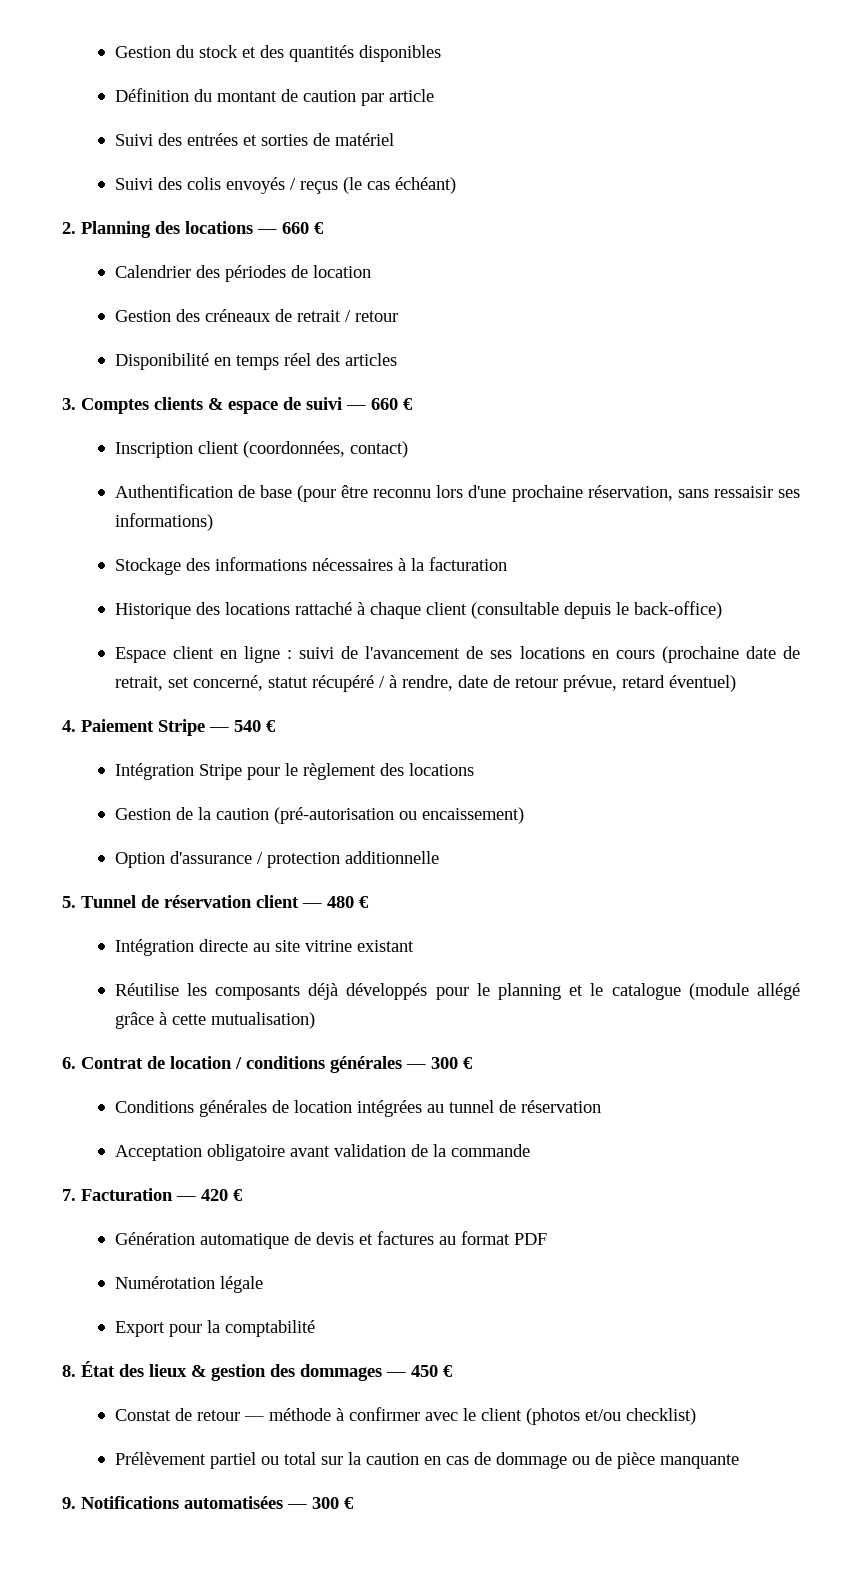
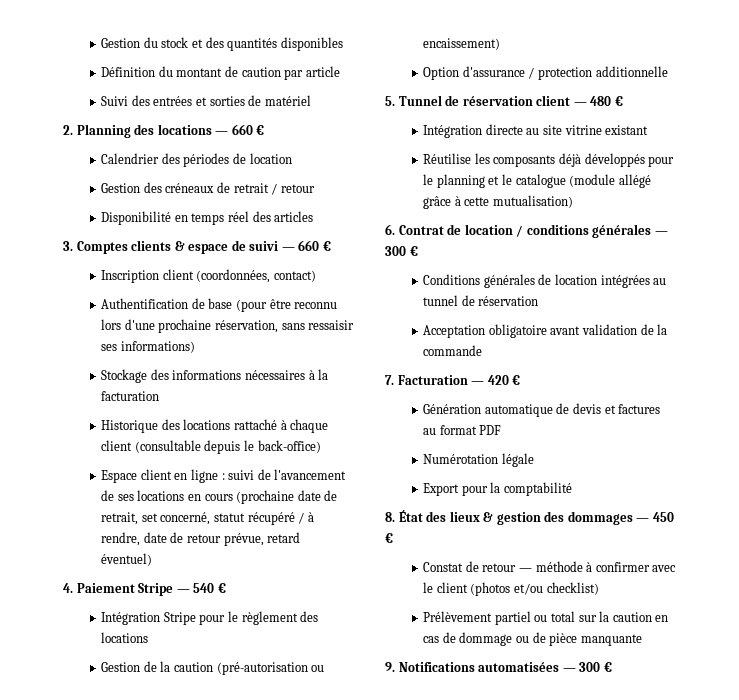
[114,177,456,194] // Suivi des colis envoyés / reçus (le cas échéant) -> (311, 100) none

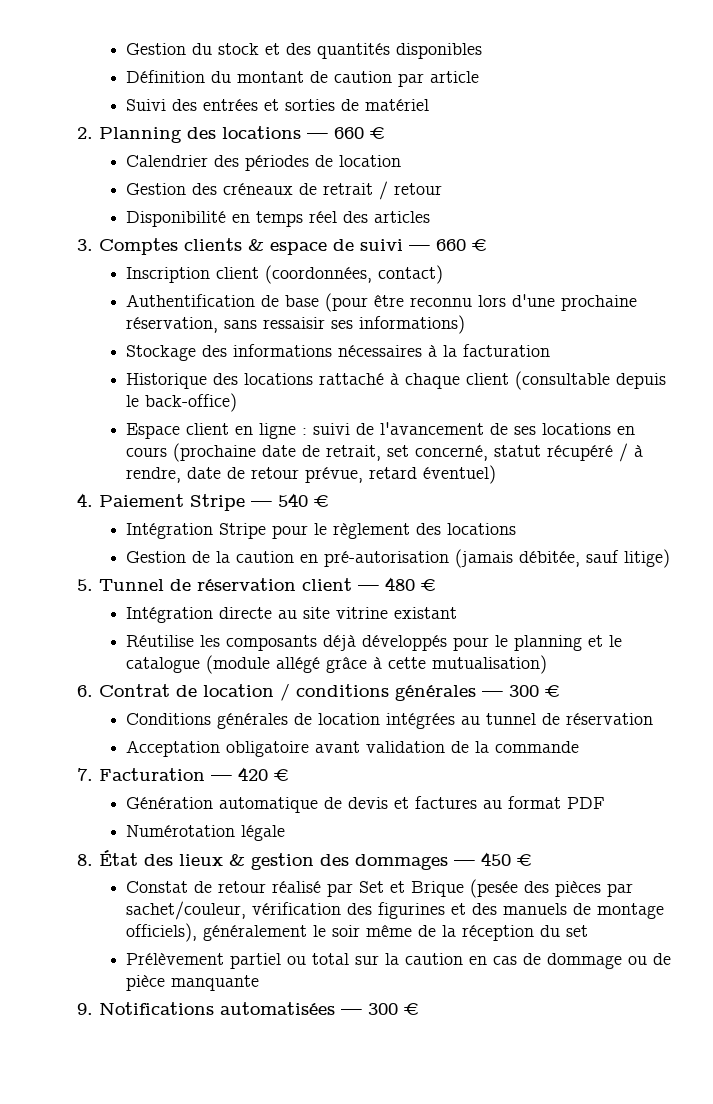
[216,662,325,675] [423,38,501,50] [423,66,668,80] (pré-autorisation ou encaissement) // Option d'assurance / protection additionnelle -> [300,549,671,568] en pré-autorisation (jamais débitée, sauf litige)
[423,482,572,496] // Export pour la comptabilité -> (286, 833) none
[518,561,677,572] [423,582,599,596] — méthode à confirmer avec le client (photos et/ou checklist) -> [272,879,634,898] [126,901,665,920] [126,923,589,942] réalisé par Set et Brique (pesée des pièces par sachet/couleur, vérification des figurines et des manuels de montage officiels), généralement le soir même de la réception du set

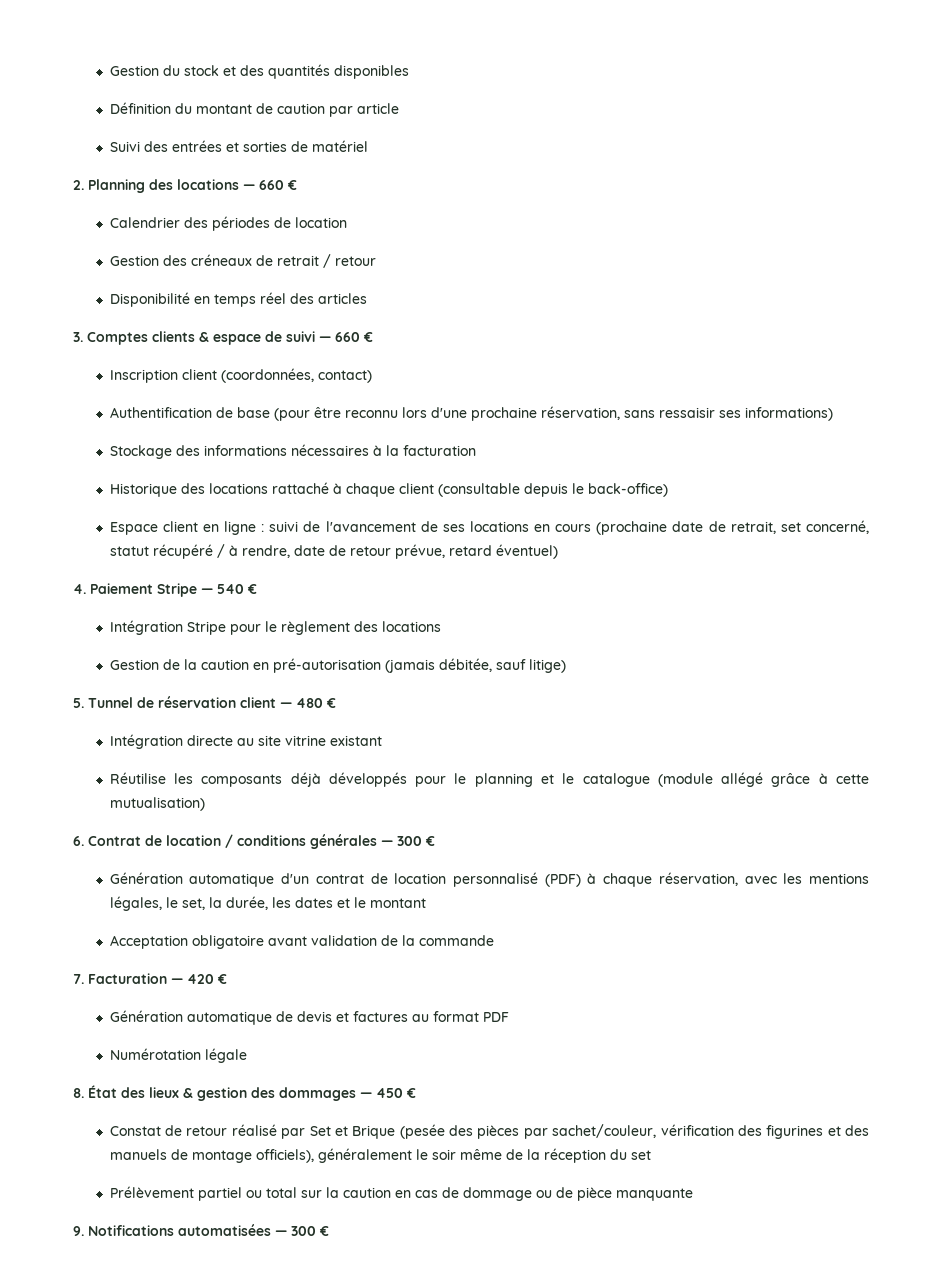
[126,713,654,729] Conditions générales de location intégrées au tunnel de réservation -> [109,872,869,887] [109,896,426,911] Génération automatique d'un contrat de location personnalisé (PDF) à chaque réservation, avec les mentions légales, le set, la durée, les dates et le montant

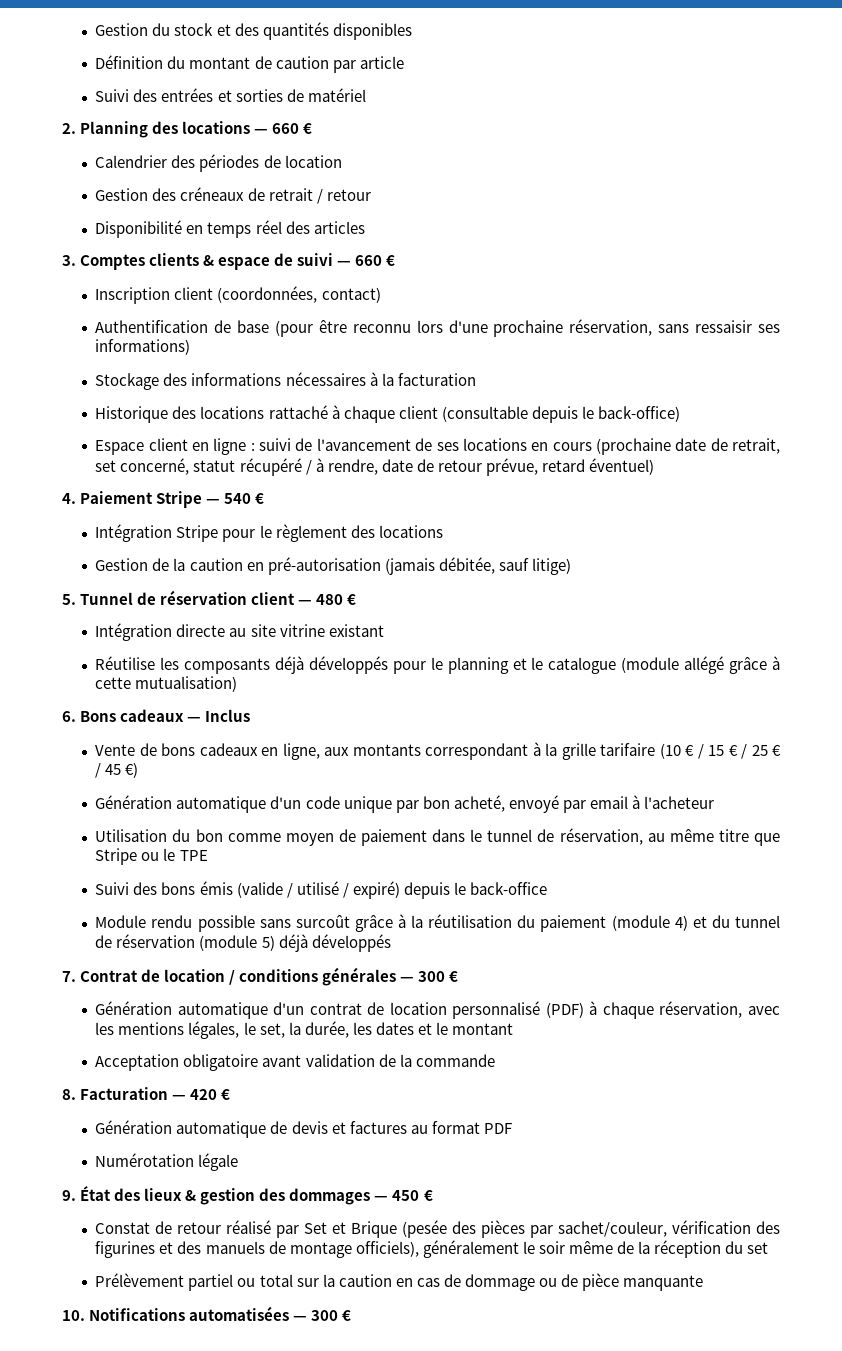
(84, 841) none -> [80,709,251,722] [95,742,782,760] [95,762,139,778] [95,795,714,813] [95,828,780,846] [95,848,208,865] [95,881,547,899] [95,914,780,932] [95,934,391,952] [62,971,76,982] Bons cadeaux — Inclus // Vente de bons cadeaux en ligne, aux montants correspondant à la grille tarifaire (10 € / 15 € / 25 € / 45 €) // Génération automatique d'un code unique par bon acheté, envoyé par email à l'acheteur // Utilisation du bon comme moyen de paiement dans le tunnel de réservation, au même titre que Stripe ou le TPE // Suivi des bons émis (valide / utilisé / expiré) depuis le back-office // Module rendu possible sans surcoût grâce à la réutilisation du paiement (module 4) et du tunnel de réservation (module 5) déjà développés // 7.
[73,974,84,984] 7. -> [62,1089,76,1100] 8.
[73,1088,84,1098] 8. -> [62,1190,76,1201] 9.
[73,1226,84,1236] 9. -> [62,1310,85,1321] 10.

